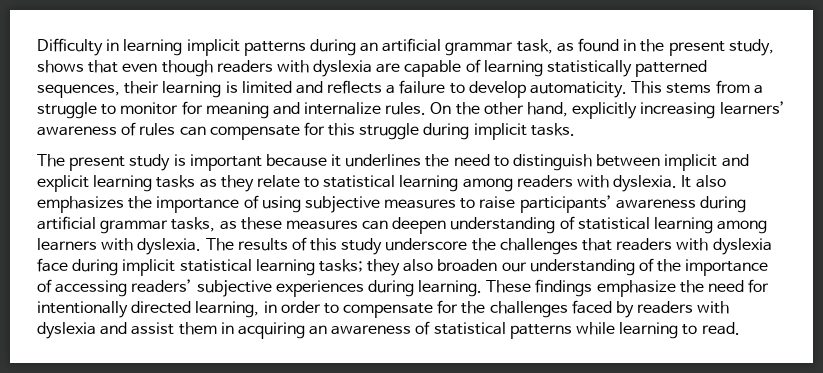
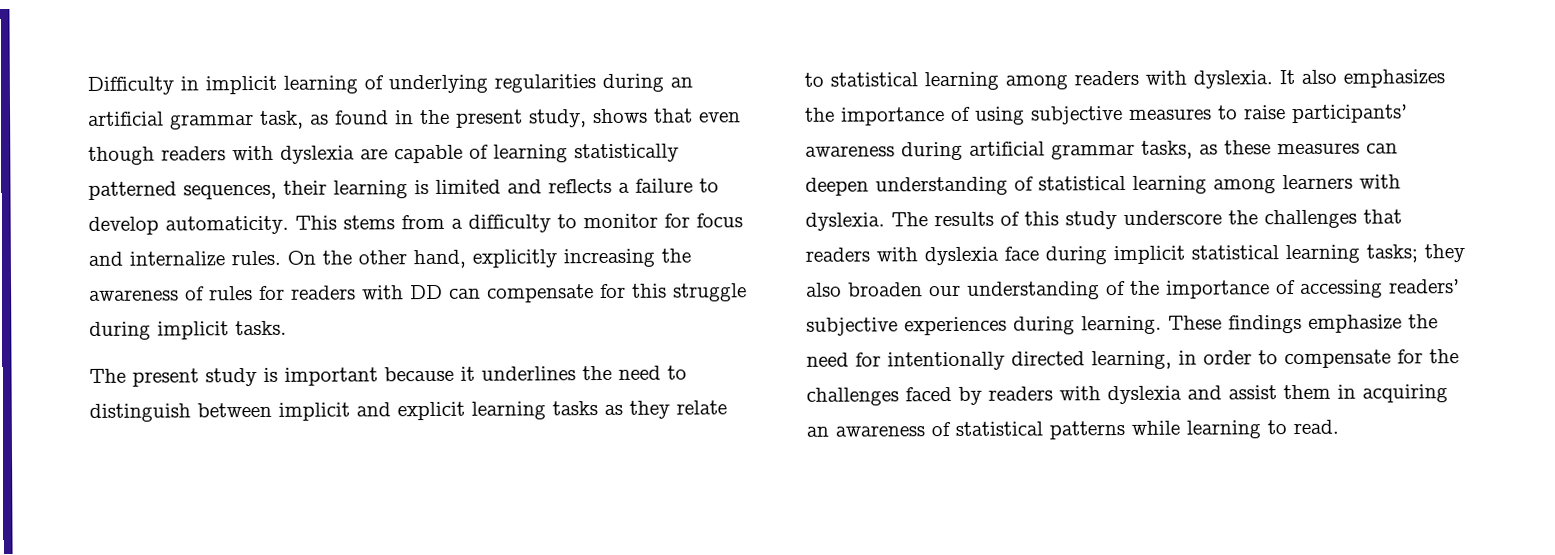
[123,39,306,56] learning implicit patterns -> [205,74,596,95] implicit learning of underlying regularities
[37,102,97,119] struggle -> [468,214,551,233] difficulty
[205,102,269,119] meaning -> [696,213,743,228] focus
[719,101,785,115] learners’ -> [661,248,691,263] the
(176, 129) none -> [259,284,443,300] for readers with DD

